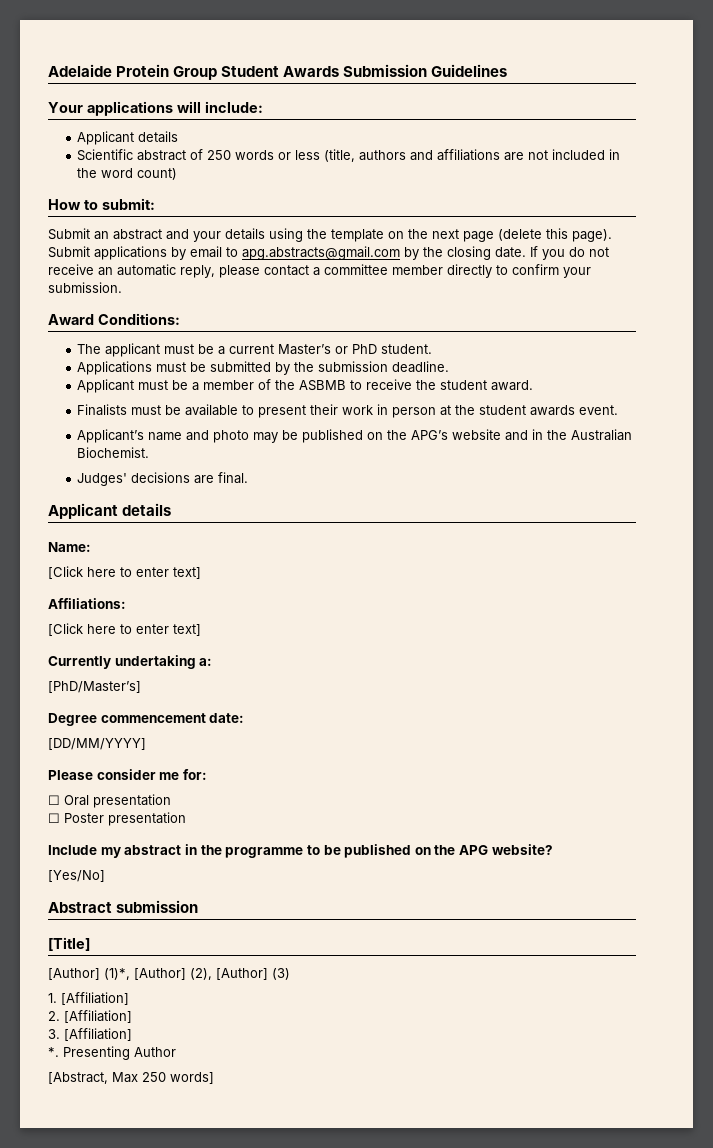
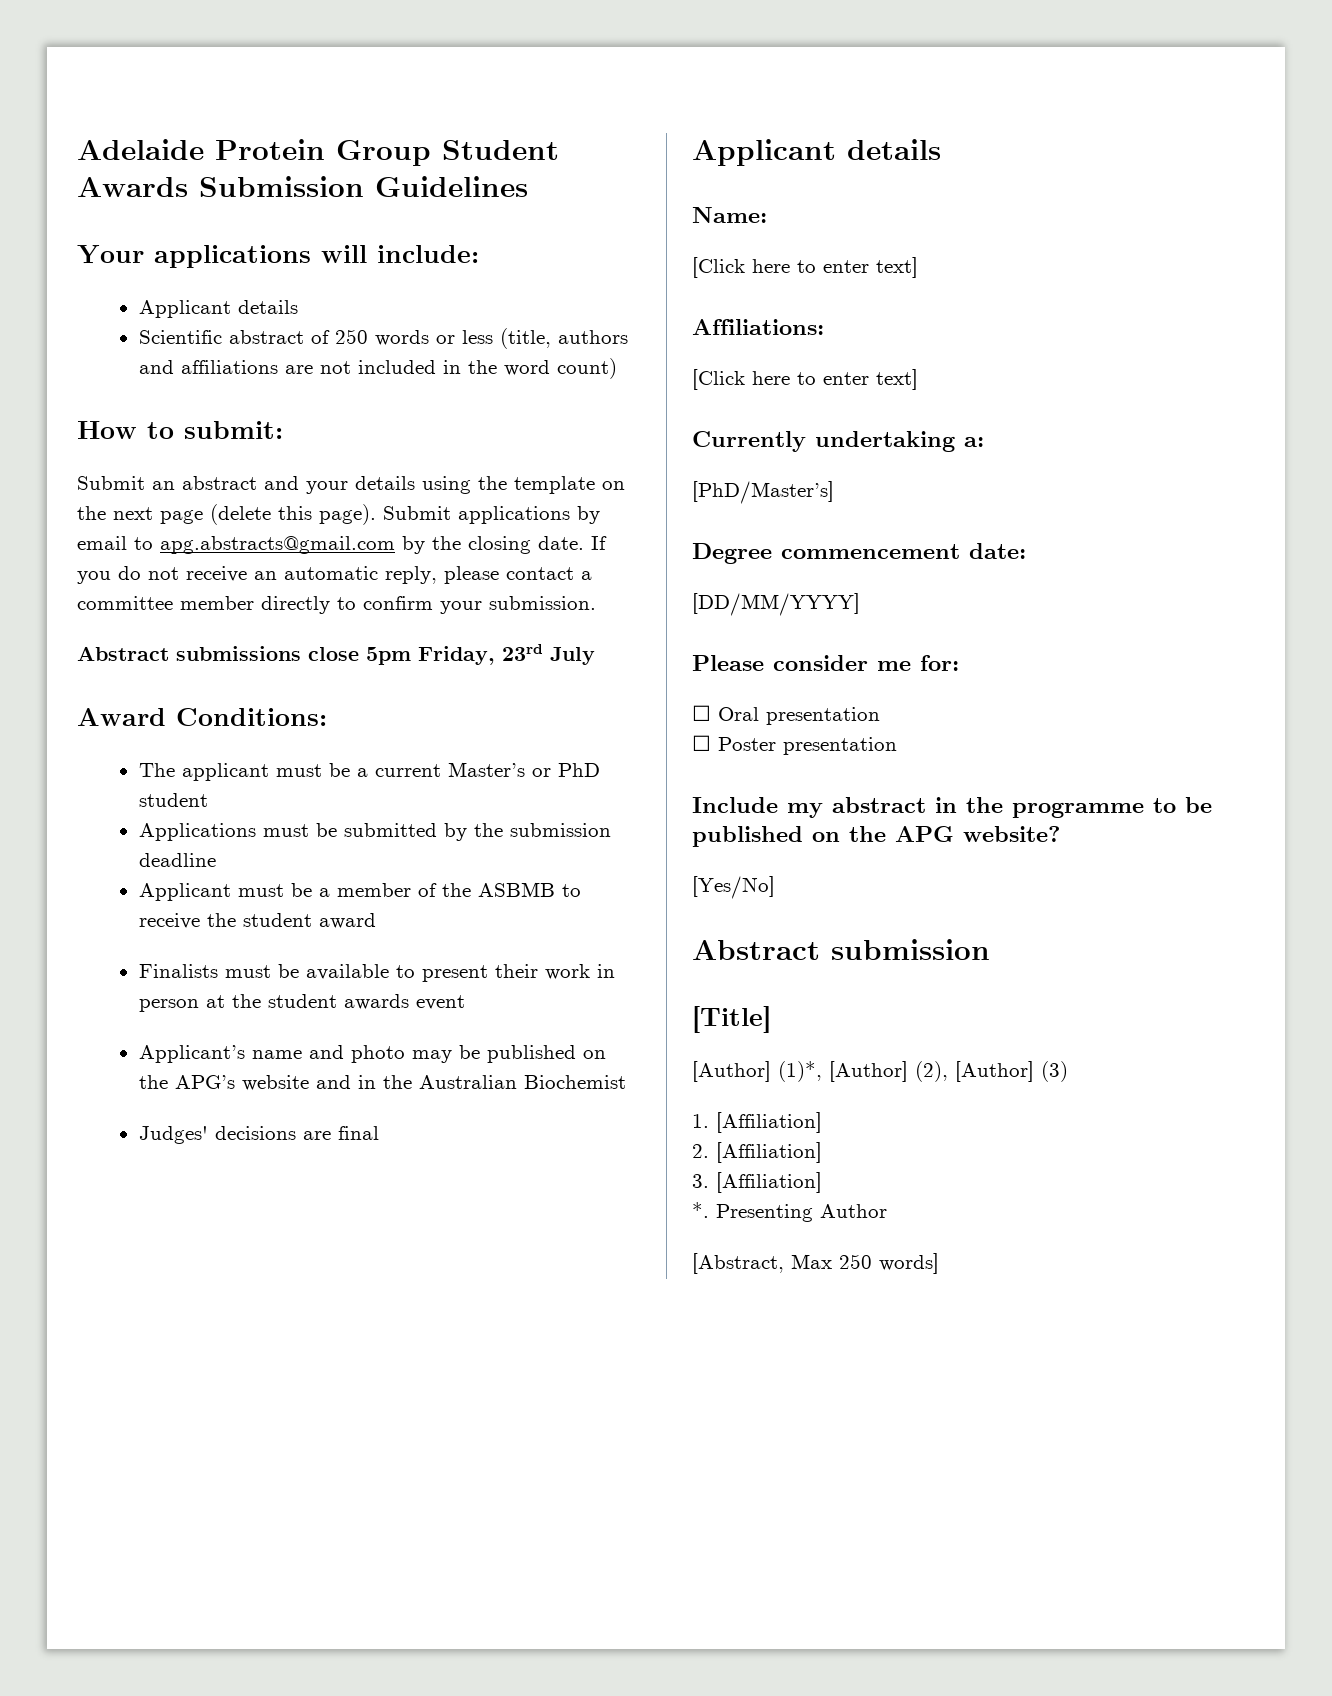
(122, 287) none -> [77,644,595,665] // Abstract submissions close 5pm Friday, 23rd July
[381,344,433,354] student. -> [138,793,208,807] student
[392,361,450,373] deadline. -> [138,853,216,867] deadline
[491,380,534,391] award. -> [318,913,376,929] award
[579,405,619,415] event. -> [415,995,465,1010] event
[77,447,150,458] Biochemist. -> [523,1075,626,1089] Biochemist
[218,472,249,484] final. -> [337,1126,379,1140] final

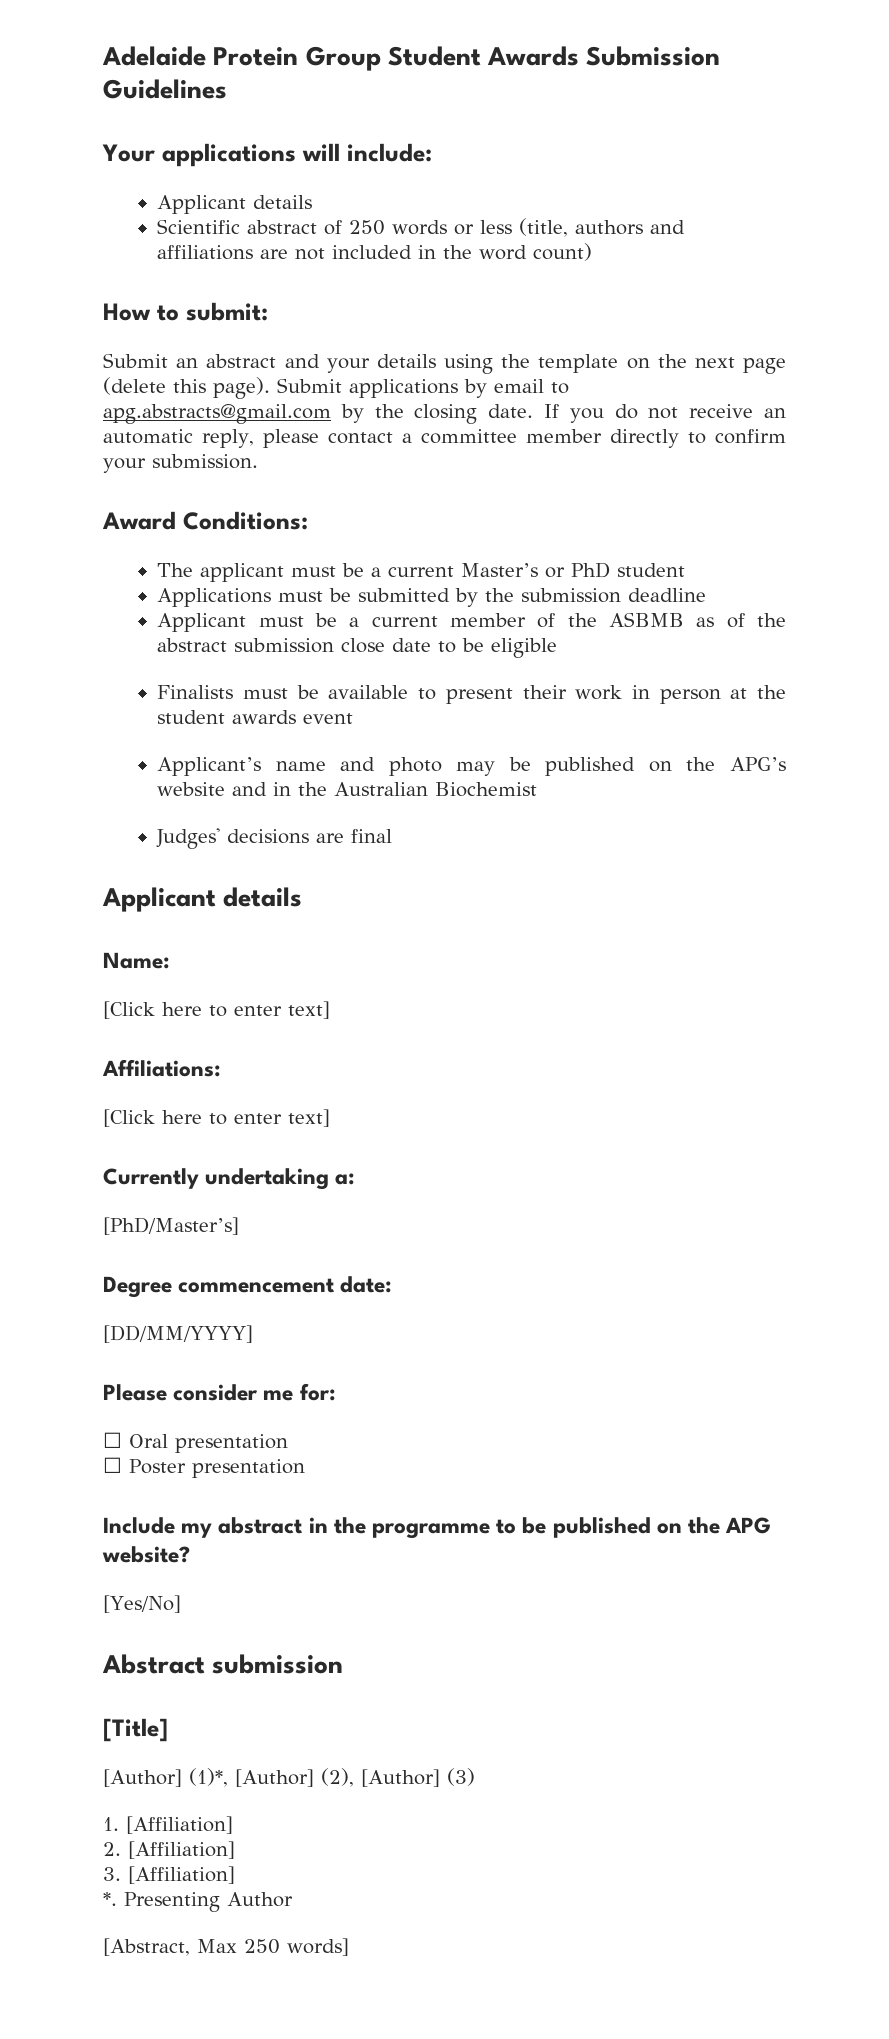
[77,644,595,665] // Abstract submissions close 5pm Friday, 23rd July -> (258, 461) none
(330, 892) none -> [371,616,438,627] current
[561,884,581,897] [138,913,376,929] to receive the student award -> [696,613,786,628] [157,638,558,658] as of the abstract submission close date to be eligible

